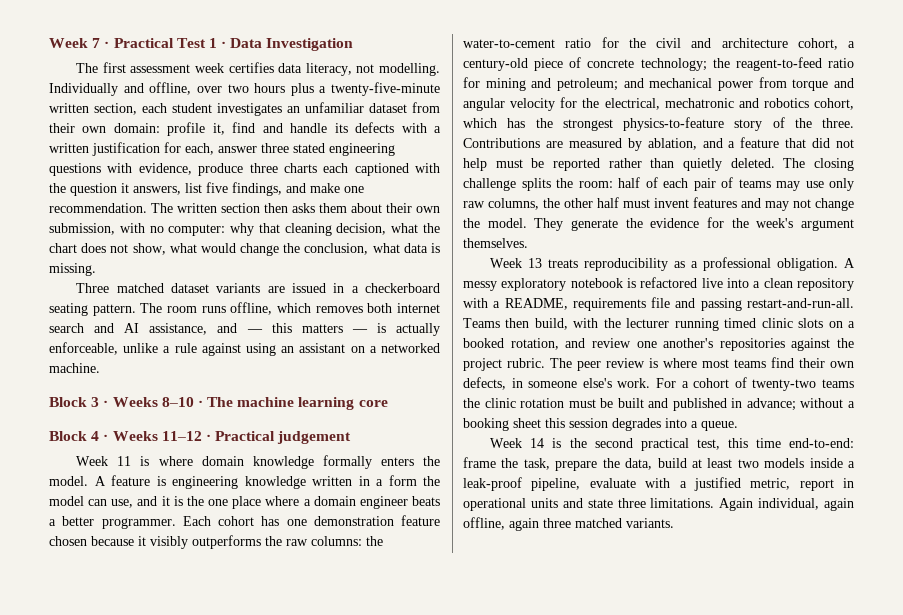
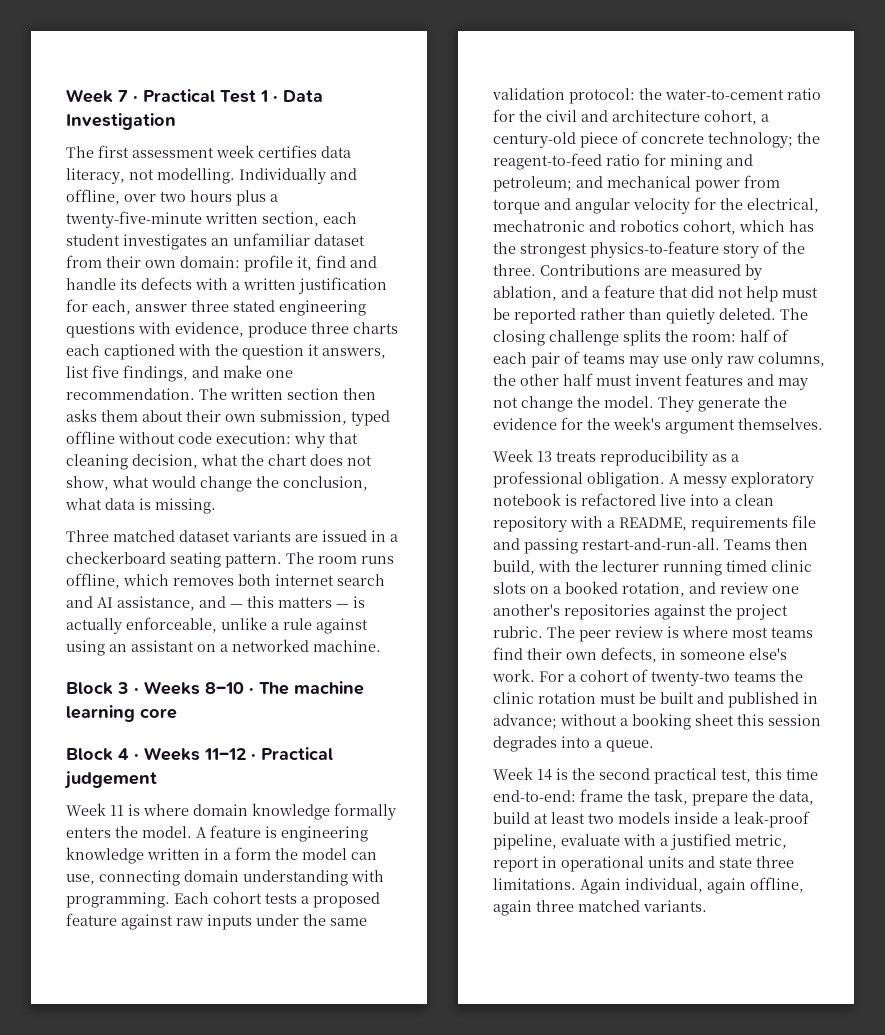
[119,223,226,236] with no computer: -> [351,410,390,426] [66,431,291,444] typed offline without code execution:
[137,496,440,509] [49,515,440,529] [49,535,362,549] and it is the one place where a domain engineer beats a better programmer. Each cohort has one demonstration feature chosen because it visibly outperforms the raw columns: -> [99,870,384,886] [66,892,380,908] [66,913,367,930] [492,88,635,104] connecting domain understanding with programming. Each cohort tests a proposed feature against raw inputs under the same validation protocol:

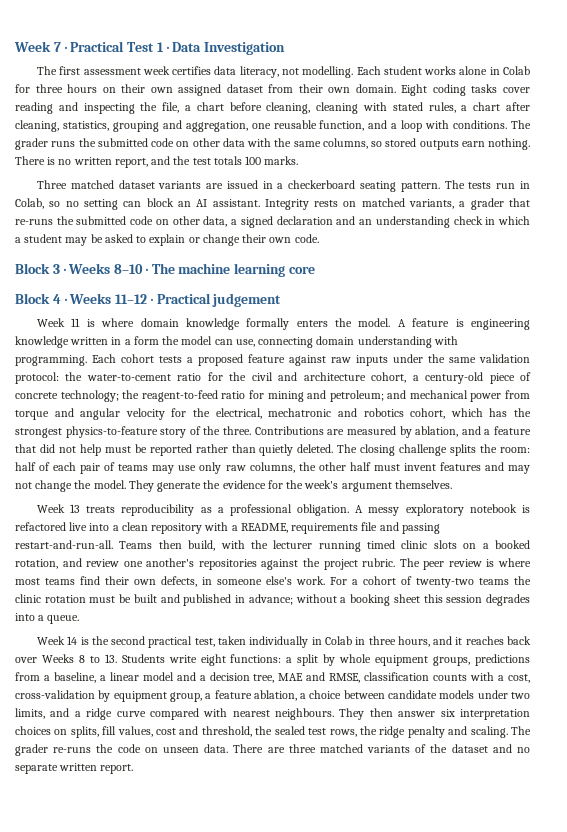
[239,168,357,184] [66,189,278,206] [66,211,357,228] [66,233,365,250] [66,255,377,272] [66,277,387,294] [66,299,366,316] [66,322,398,338] [66,344,386,360] [66,365,293,382] [66,388,376,400] [66,409,390,426] [66,431,358,448] [66,454,372,470] [66,476,368,492] [65,498,216,514] Individually and offline, over two hours plus a twenty-five-minute written section, each student investigates an unfamiliar dataset from their own domain: profile it, find and handle its defects with a written justification for each, answer three stated engineering questions with evidence, produce three charts each captioned with the question it answers, list five findings, and make one recommendation. The written section then asks them about their own submission, typed offline without code execution: why that cleaning decision, what the chart does not show, what would change the conclusion, what data is missing. -> [356,66,531,75] [15,84,530,96] [15,102,531,114] [15,120,531,132] [15,138,530,150] [15,156,299,168] Each student works alone in Colab for three hours on their own assigned dataset from their own domain. Eight coding tasks cover reading and inspecting the file, a chart before cleaning, cleaning with stated rules, a chart after cleaning, statistics, grouping and aggregation, one reusable function, and a loop with conditions. The grader runs the submitted code on other data with the same columns, so stored outputs earn nothing. There is no written report, and the test totals 100 marks.
[318,556,394,564] [66,573,385,589] [66,596,365,611] [66,617,368,634] [66,639,381,656] room runs offline, which removes both internet search and AI assistance, and — this matters — is actually enforceable, unlike a rule against using an assistant on a networked machine. -> [468,181,531,189] [15,198,530,210] [15,216,530,228] [15,234,319,246] tests run in Colab, so no setting can block an AI assistant. Integrity rests on matched variants, a grader that re-runs the submitted code on other data, a signed declaration and an understanding check in which a student may be asked to explain or change their own code.
[755,768,818,780] [493,789,814,806] [493,811,810,828] [493,833,787,850] [493,856,794,872] [493,877,804,894] [493,900,707,916] this time end-to-end: frame the task, prepare the data, build at least two models inside a leak-proof pipeline, evaluate with a justified metric, report in operational units and state three limitations. Again individual, again offline, again three matched variants. -> [218,636,532,648] [15,654,530,666] [15,672,530,683] [15,690,531,702] [15,708,530,720] [15,726,532,738] [15,744,530,756] [15,763,134,774] taken individually in Colab in three hours, and it reaches back over Weeks 8 to 13. Students write eight functions: a split by whole equipment groups, predictions from a baseline, a linear model and a decision tree, MAE and RMSE, classification counts with a cost, cross-validation by equipment group, a feature ablation, a choice between candidate models under two limits, and a ridge curve compared with nearest neighbours. They then answer six interpretation choices on splits, fill values, cost and threshold, the sealed test rows, the ridge penalty and scaling. The grader re-runs the code on unseen data. There are three matched variants of the dataset and no separate written report.

